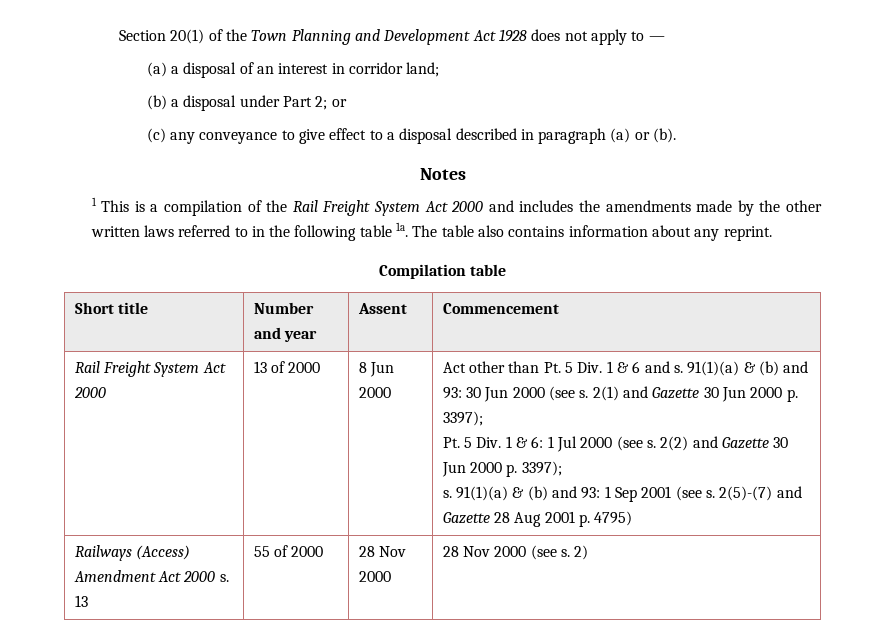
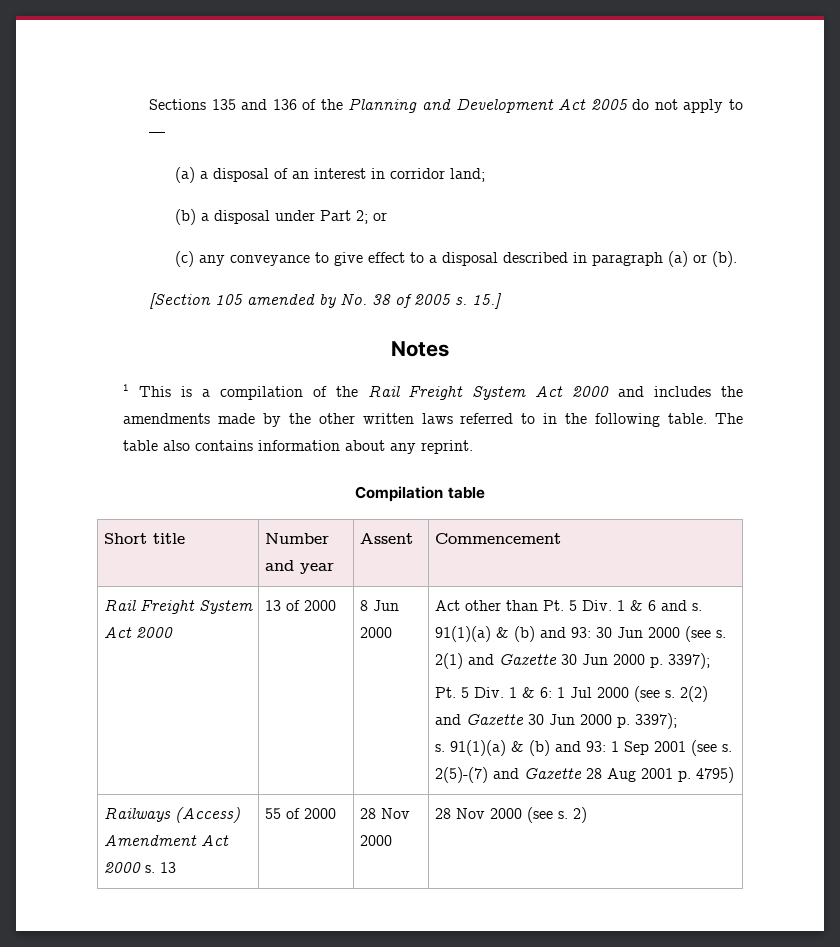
[119,29,288,44] Section 20(1) of the Town -> [149,99,343,110] Sections 135 and 136 of the
[498,29,561,42] 1928 does -> [590,99,650,110] 2005 do
(677, 135) none -> [149,293,503,309] // [Section 105 amended by No. 38 of 2005 s. 15.]
[359,222,409,237] table 1a. -> [668,413,708,424] table.

